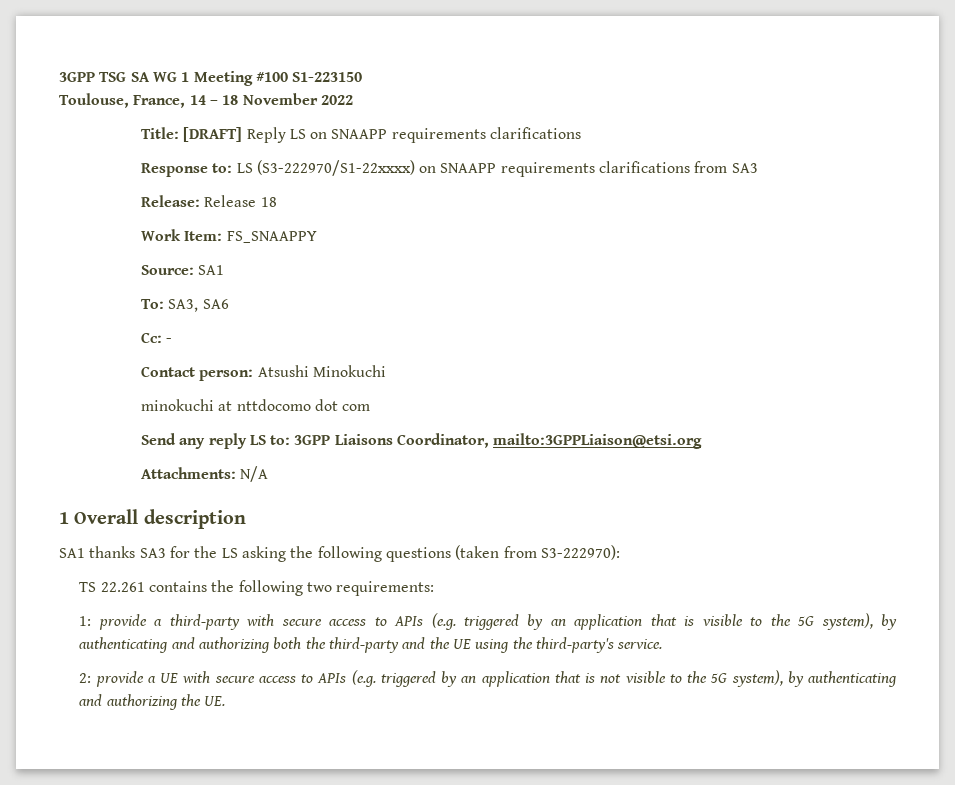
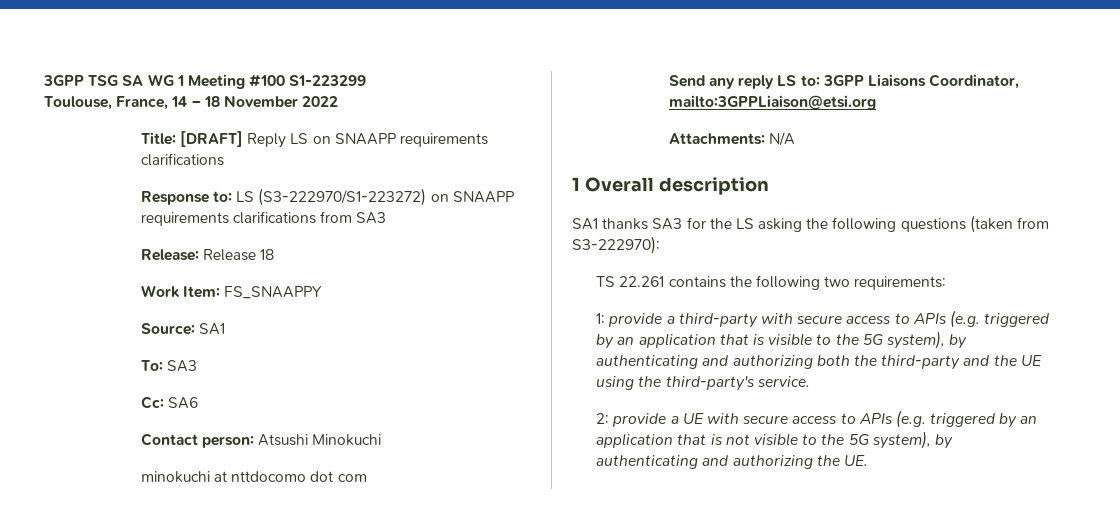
[292,72,363,82] S1-223150 -> [289,75,367,86] S1-223299
[256,160,415,176] (S3-222970/S1-22xxxx) -> [258,188,427,206] (S3-222970/S1-223272)
[168,299,229,312] SA3, SA6 -> [167,360,198,372] SA3
[166,338,173,343] - -> [168,397,199,409] SA6

